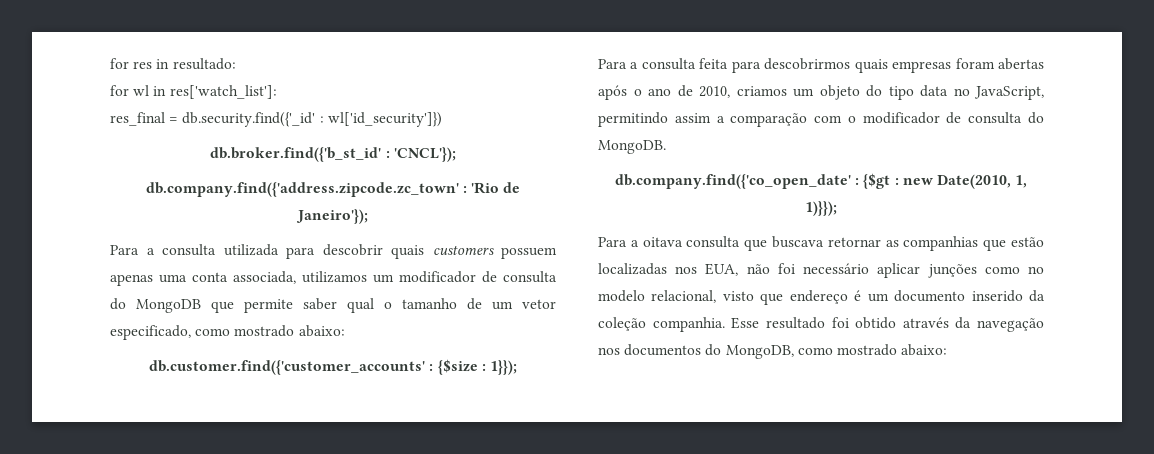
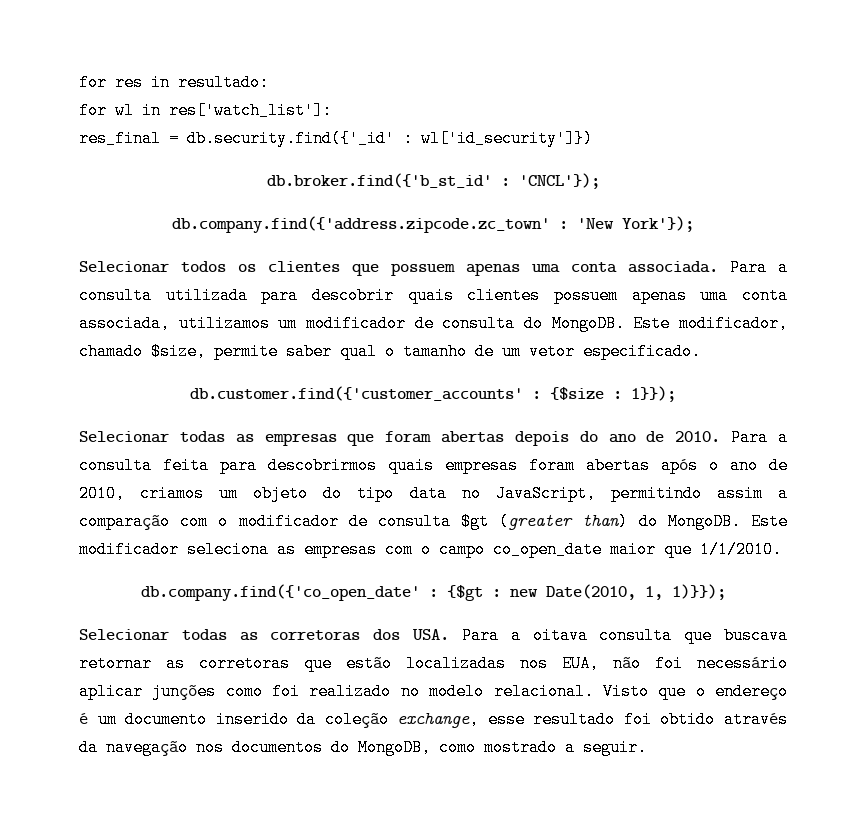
[471,182,521,194] [296,209,368,224] 'Rio de Janeiro'}); // -> [577,216,694,232] [79,261,718,276] 'New York'}); // Selecionar todos os clientes que possuem apenas uma conta associada.
[432,245,494,255] customers -> [467,287,541,304] clientes
[136,299,234,313] MongoDB que -> [551,315,788,332] [79,343,206,360] MongoDB. Este modificador, chamado $size,
[110,325,345,340] especificado, como mostrado abaixo: -> [583,343,701,360] especificado.
(517, 367) none -> [79,431,721,446] Selecionar todas as empresas que foram abertas depois do ano de 2010.
[1028,112,1044,124] [598,140,666,154] do MongoDB. -> [461,513,788,530] [79,541,782,558] $gt (greater than) do MongoDB. Este modificador seleciona as empresas com o campo co_open_date maior que 1/1/2010.
(837, 208) none -> [79,629,450,641] Selecionar todas as corretoras dos USA.
[903,236,979,251] companhias -> [199,655,290,672] corretoras
[1028,266,1044,274] [598,290,784,305] no modelo relacional, visto que -> [272,683,706,700] foi realizado no modelo relacional. Visto que o
[652,317,760,332] companhia. Esse -> [397,711,525,728] exchange, esse
[901,344,948,356] abaixo: -> [565,739,647,756] a seguir.

